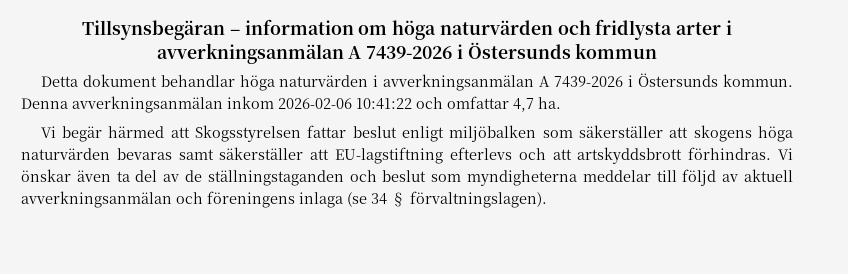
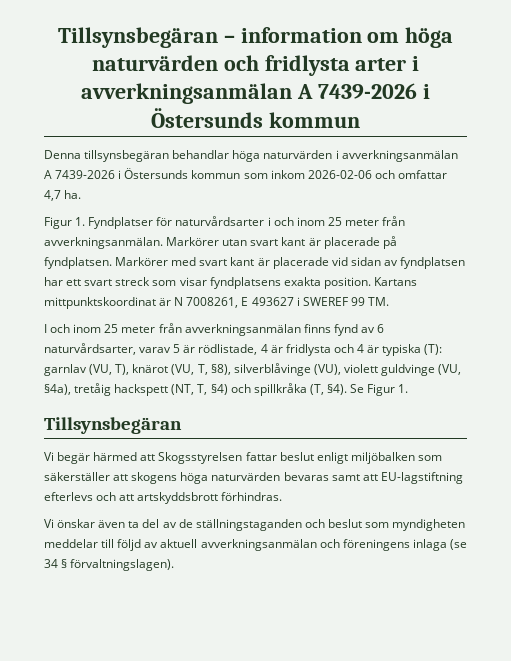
[40,74,157,87] Detta dokument -> [44,150,170,162] Denna tillsynsbegäran
[723,74,794,87] [21,96,223,113] kommun. Denna avverkningsanmälan -> [191,170,268,179] kommun som
[356,98,412,110] 10:41:22 -> (372, 174) none
(561, 103) none -> [44,216,406,229] [44,236,397,249] [44,257,466,269] [44,277,417,289] [44,297,389,309] [44,323,385,336] [44,343,443,356] [44,363,462,376] [44,383,409,396] [44,417,182,434] // Figur 1. Fyndplatser för naturvårdsarter i och inom 25 meter från avverkningsanmälan. Markörer utan svart kant är placerade på fyndplatsen. Markörer med svart kant är placerade vid sidan av fyndplatsen har ett svart streck som visar fyndplatsens exakta position. Kartans mittpunktskoordinat är N 7008261, E 493627 i SWEREF 99 TM. // I och inom 25 meter från avverkningsanmälan finns fynd av 6 naturvårdsarter, varav 5 är rödlistade, 4 är fridlysta och 4 är typiska (T): garnlav (VU, T), knärot (VU, T, §8), silverblåvinge (VU), violett guldvinge (VU, §4a), tretåig hackspett (NT, T, §4) och spillkråka (T, §4). Se Figur 1. // Tillsynsbegäran
[219,147,304,160] säkerställer -> (360, 477) none
(772, 153) none -> (283, 496) //
[467,170,577,186] myndigheterna -> [392,519,466,531] myndigheten

